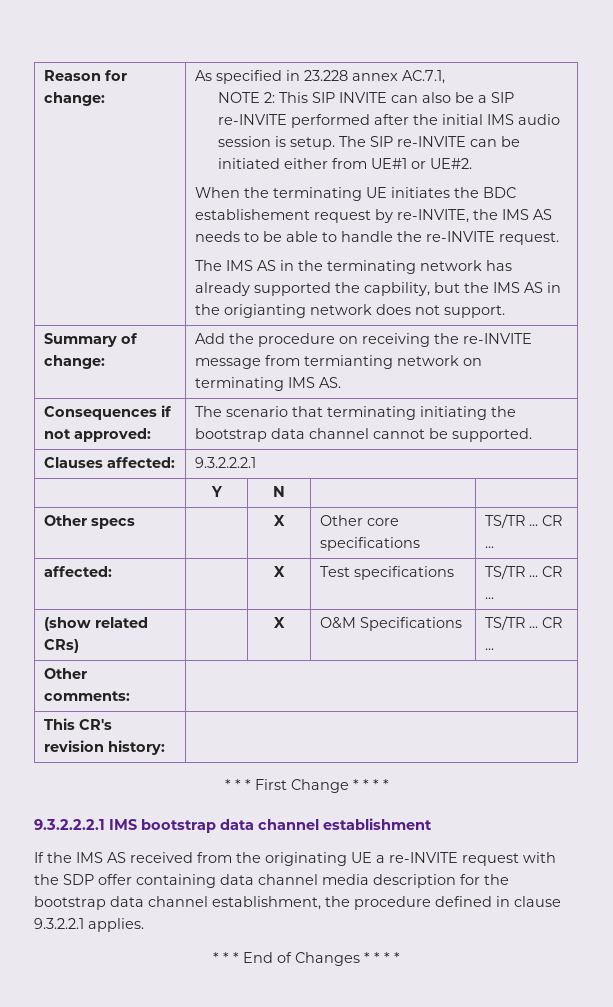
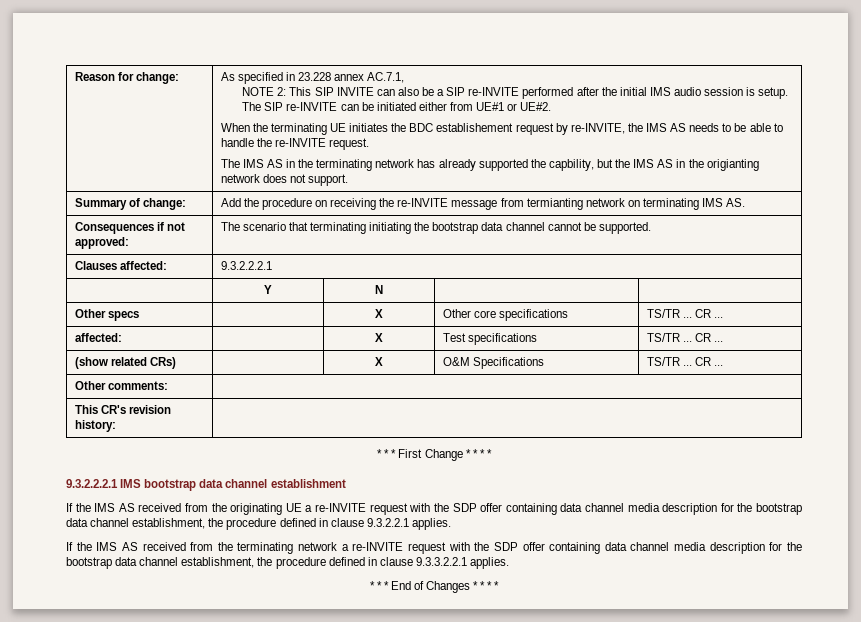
(144, 925) none -> [66,542,802,554] [66,557,510,569] // If the IMS AS received from the terminating network a re-INVITE request with the SDP offer containing data channel media description for the bootstrap data channel establishment, the procedure defined in clause 9.3.3.2.2.1 applies.

